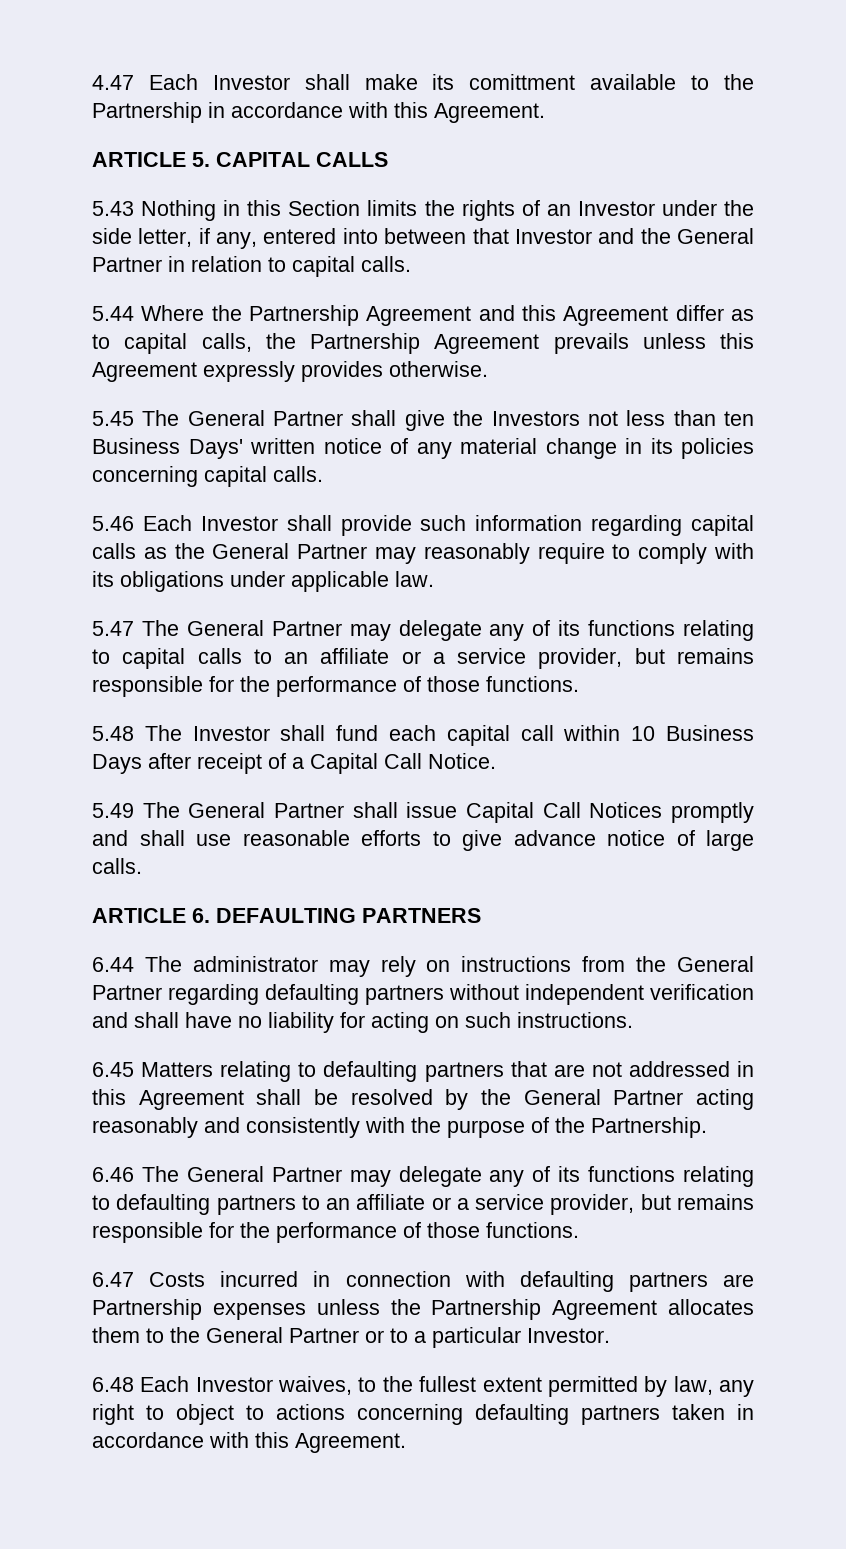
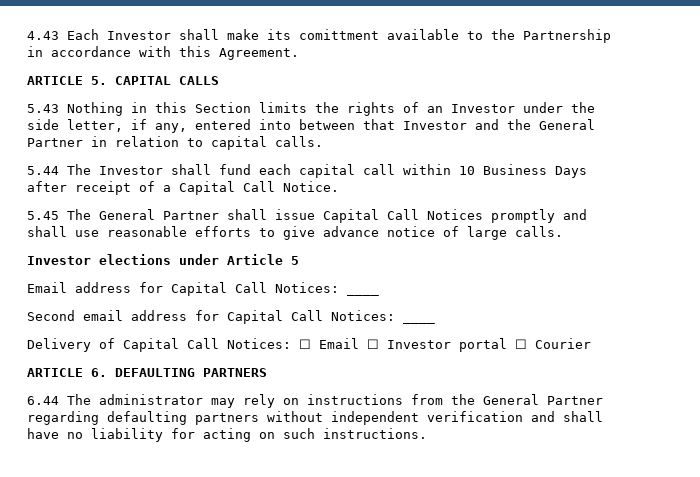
[92,75,134,90] 4.47 -> [27,31,59,40] 4.43
[141,305,754,326] [92,333,754,354] [92,361,488,382] [92,410,755,431] [92,438,754,459] [92,466,323,487] [92,515,754,536] [92,543,754,564] [92,571,434,592] [92,620,754,641] [92,648,754,669] [92,676,579,697] [92,726,134,741] Where the Partnership Agreement and this Agreement differ as to capital calls, the Partnership Agreement prevails unless this Agreement expressly provides otherwise. // 5.45 The General Partner shall give the Investors not less than ten Business Days' written notice of any material change in its policies concerning capital calls. // 5.46 Each Investor shall provide such information regarding capital calls as the General Partner may reasonably require to comply with its obligations under applicable law. // 5.47 The General Partner may delegate any of its functions relating to capital calls to an affiliate or a service provider, but remains responsible for the performance of those functions. // 5.48 -> (59, 170) none
[92,803,134,818] 5.49 -> [27,211,59,220] 5.45
(142, 866) none -> [27,254,299,265] [27,282,339,296] [347,293,379,296] [27,310,395,324] [403,321,435,324] [27,338,591,352] // Investor elections under Article 5 // Email address for Capital Call Notices: ____ // Second email address for Capital Call Notices: ____ // Delivery of Capital Call Notices: ☐ Email ☐ Investor portal ☐ Courier
[92,1061,755,1082] [92,1089,754,1110] [92,1117,707,1138] [92,1166,754,1187] [92,1194,754,1215] [92,1222,579,1243] [92,1271,754,1292] [92,1299,754,1320] [92,1327,610,1348] [92,1376,755,1397] [92,1404,754,1425] [92,1432,406,1453] // 6.45 Matters relating to defaulting partners that are not addressed in this Agreement shall be resolved by the General Partner acting reasonably and consistently with the purpose of the Partnership. // 6.46 The General Partner may delegate any of its functions relating to defaulting partners to an affiliate or a service provider, but remains responsible for the performance of those functions. // 6.47 Costs incurred in connection with defaulting partners are Partnership expenses unless the Partnership Agreement allocates them to the General Partner or to a particular Investor. // 6.48 Each Investor waives, to the fullest extent permitted by law, any right to object to actions concerning defaulting partners taken in accordance with this Agreement. -> (427, 433) none

